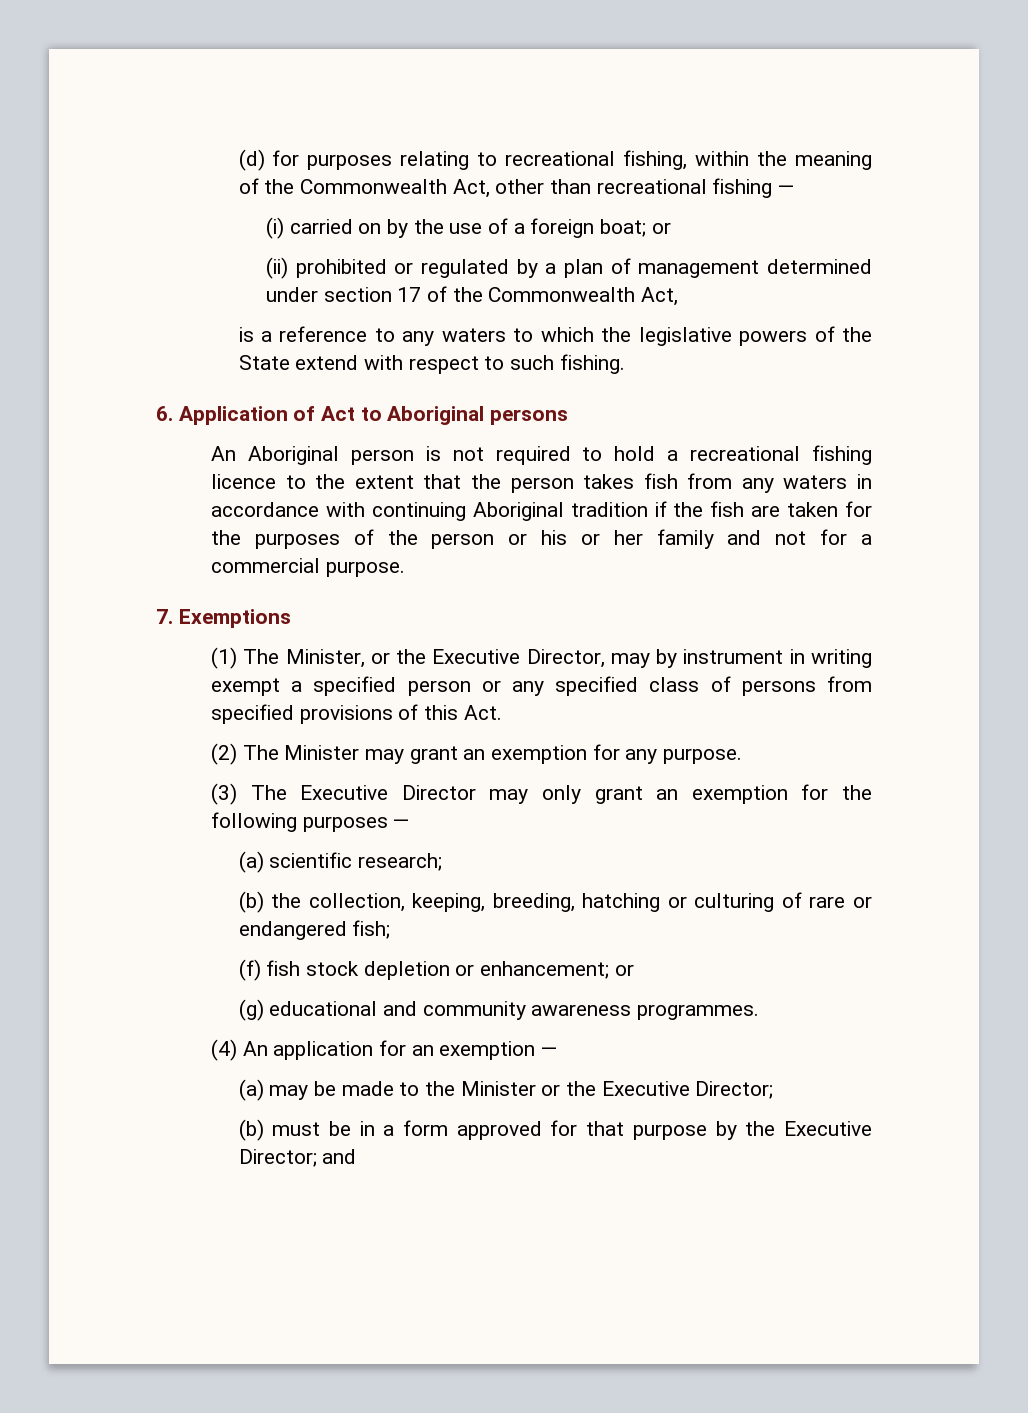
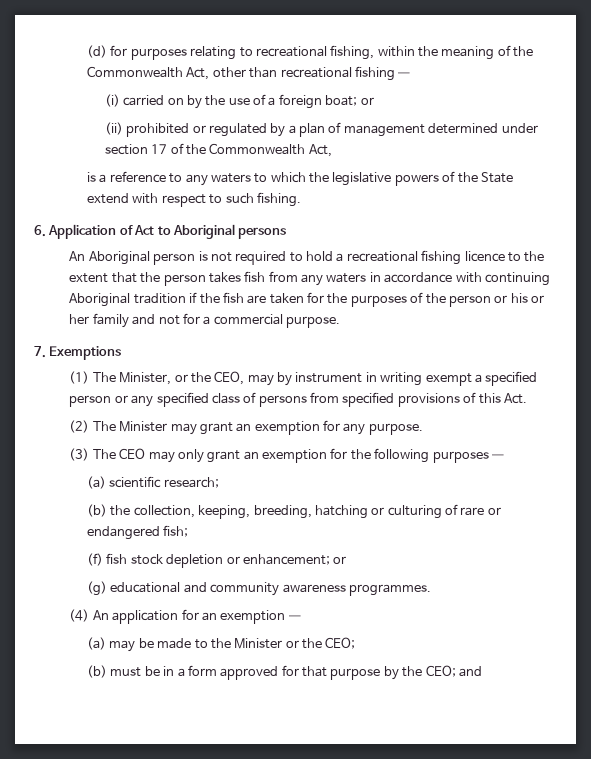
[432,649,605,668] Executive Director, -> [214,371,245,385] CEO,
[300,785,476,800] Executive Director -> [119,448,146,459] CEO
[601,1081,774,1099] Executive Director; -> [325,637,356,649] CEO;
[784,1121,872,1136] [238,1149,317,1167] Executive Director; -> [425,665,456,677] CEO;

